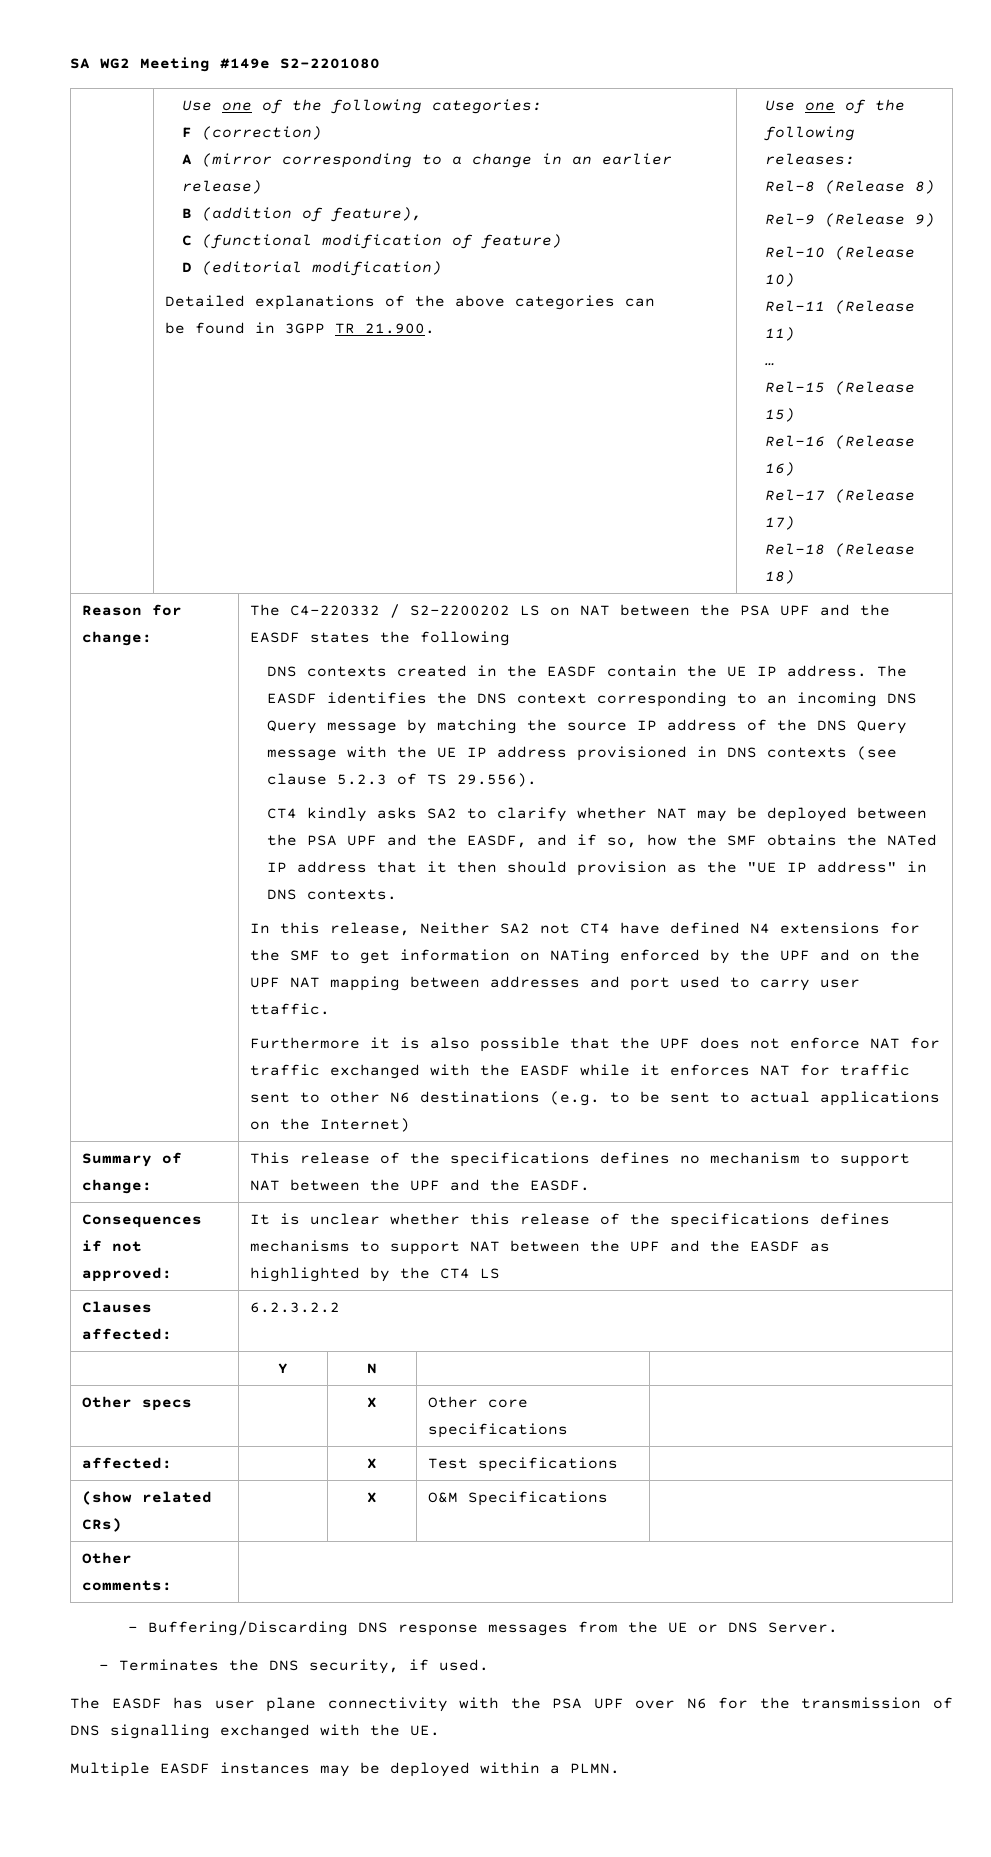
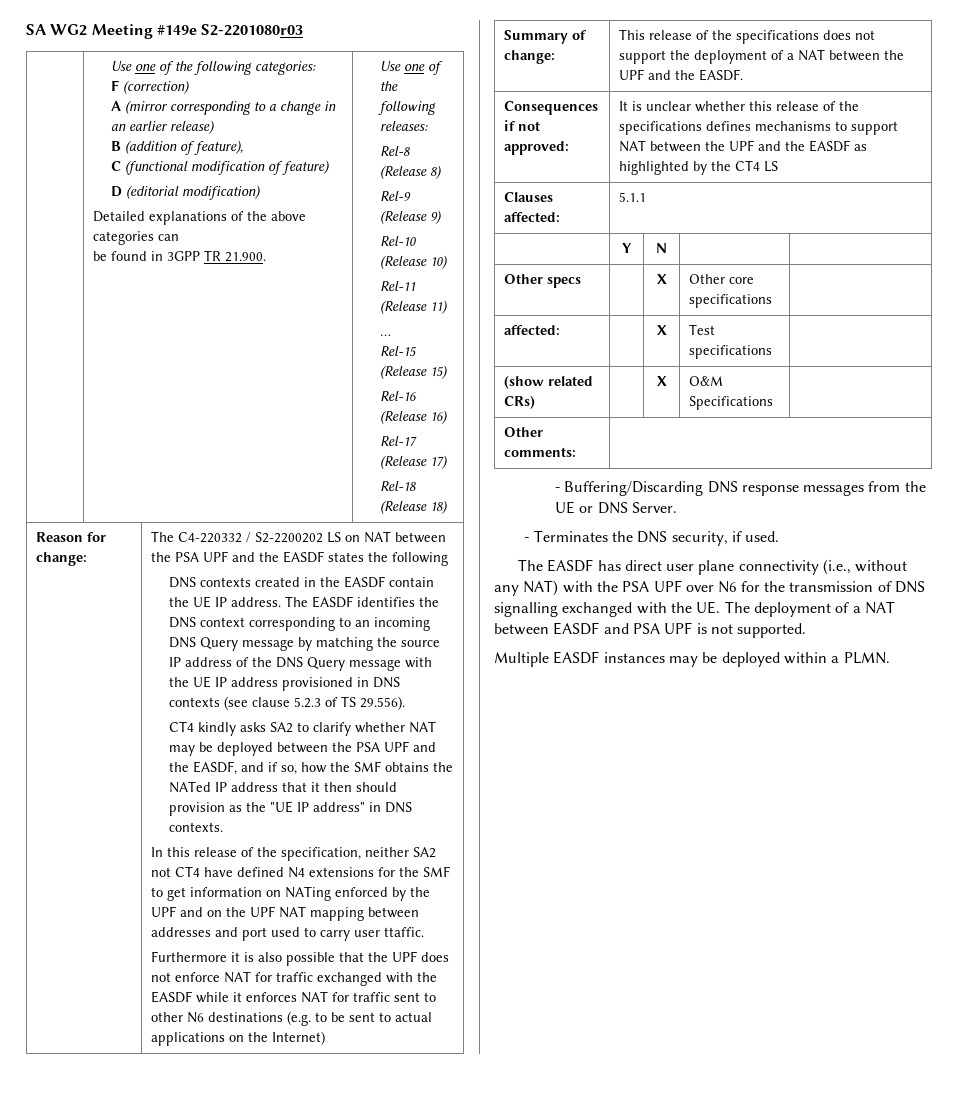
[280,58,380,69] S2-2201080 -> [201,24,304,36] S2-2201080r03
[330,922,491,936] release, Neither -> [193,847,409,861] release of the specification, neither
[600,1152,911,1167] defines no mechanism to support -> [822,30,875,40] [618,50,794,64] does not support the deployment of a
[250,1302,341,1313] 6.2.3.2.2 -> [618,192,646,202] 5.1.1
(204, 1703) none -> [624,560,662,571] direct
(448, 1704) none -> [823,559,908,575] [494,580,559,596] (i.e., without any NAT)
(440, 1730) none -> [724,601,895,617] [494,622,807,638] The deployment of a NAT between EASDF and PSA UPF is not supported.

